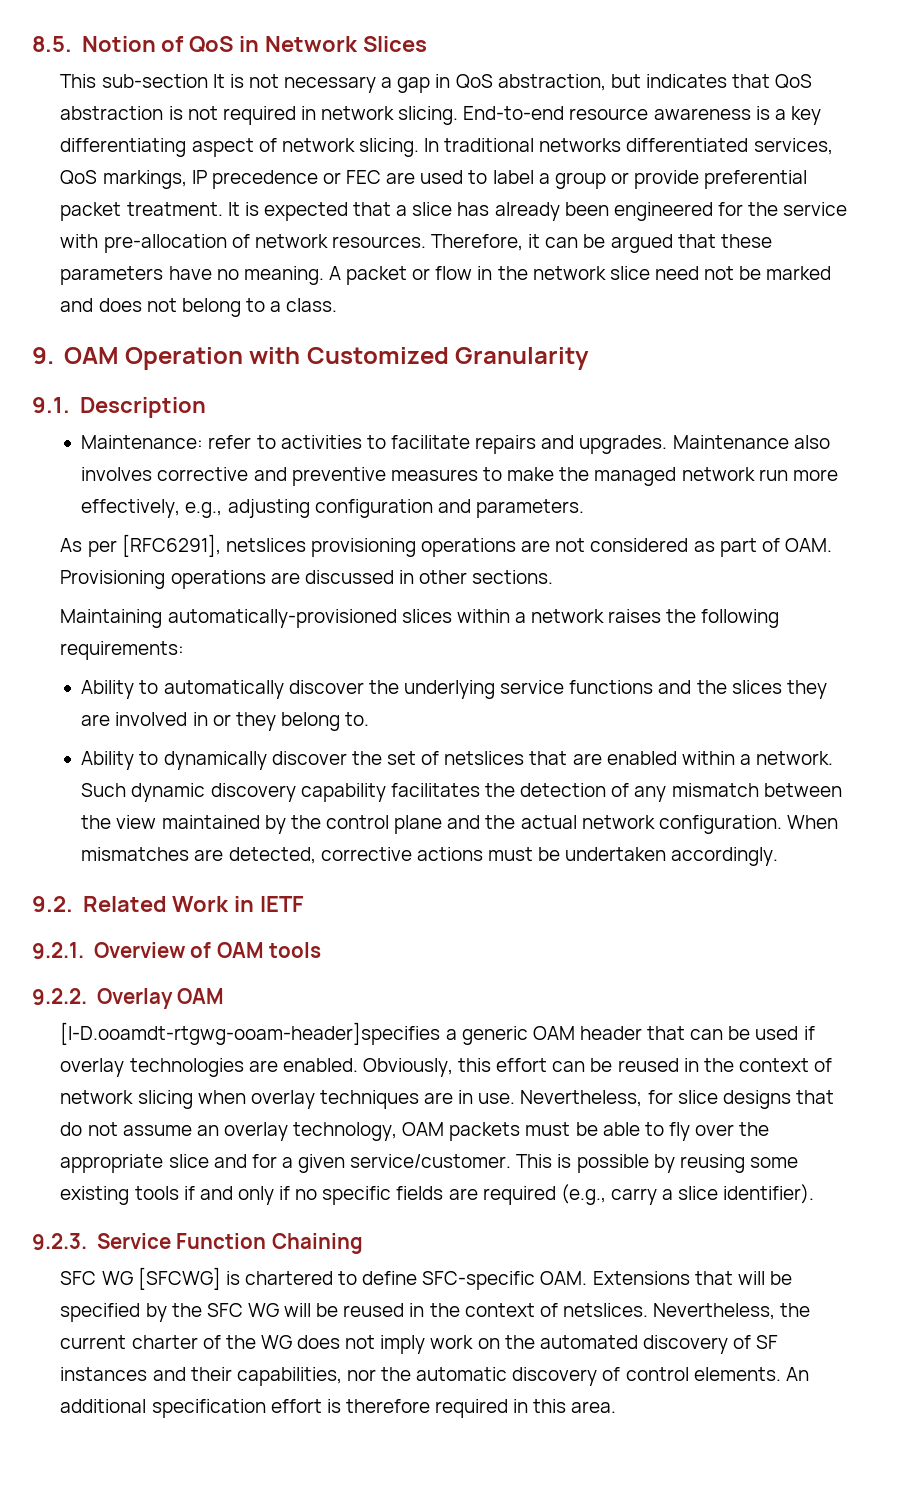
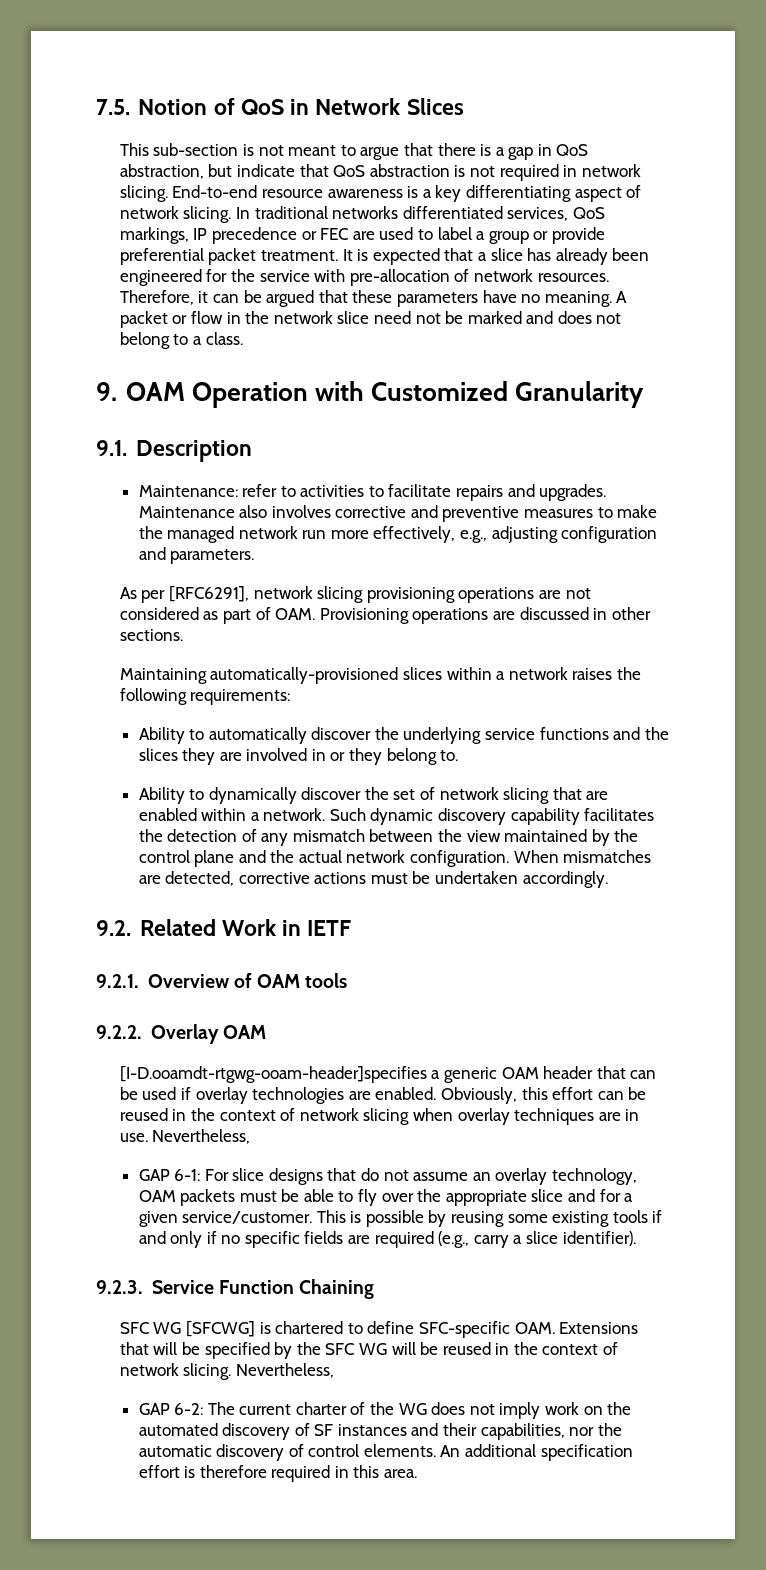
[32,36,72,52] 8.5. -> [96,99,130,115] 7.5.
[212,74,377,93] It is not necessary -> [242,143,492,160] is not meant to argue that there is
[645,74,727,88] indicates -> [236,164,295,177] indicate
[225,538,306,552] netslices -> [253,586,364,603] network slicing
[444,751,525,765] netslices -> [439,787,550,804] network slicing
[647,1090,673,1104] for -> [138,1169,229,1181] // GAP 6-1: For
[562,1303,811,1320] netslices. Nevertheless, the -> [119,1363,334,1380] [138,1402,235,1415] network slicing. Nevertheless, // GAP 6-2: The

